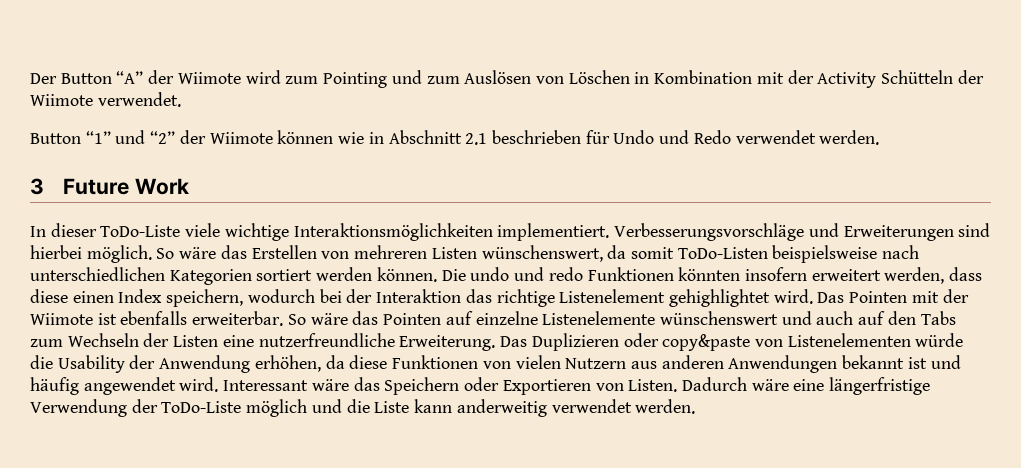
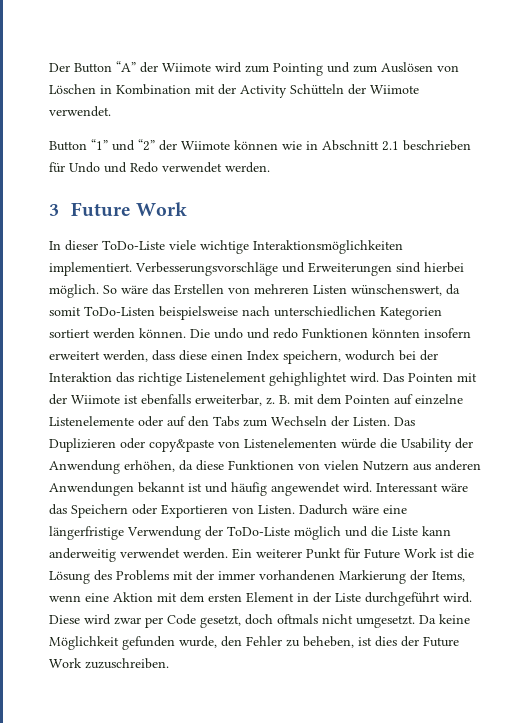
[192,311,379,326] erweiterbar. So wäre das -> [195,394,341,406] erweiterbar, z. B. mit dem
[659,311,854,325] wünschenswert und auch -> [138,416,163,427] oder
[173,333,496,351] Listen eine nutzerfreundliche Erweiterung. -> [353,417,390,426] Listen.
(696, 406) none -> [232,548,474,559] [49,570,465,584] [49,592,472,606] [49,614,470,628] [49,636,459,650] [49,658,169,669] Ein weiterer Punkt für Future Work ist die Lösung des Problems mit der immer vorhandenen Markierung der Items, wenn eine Aktion mit dem ersten Element in der Liste durchgeführt wird. Diese wird zwar per Code gesetzt, doch oftmals nicht umgesetzt. Da keine Möglichkeit gefunden wurde, den Fehler zu beheben, ist dies der Future Work zuzuschreiben.

